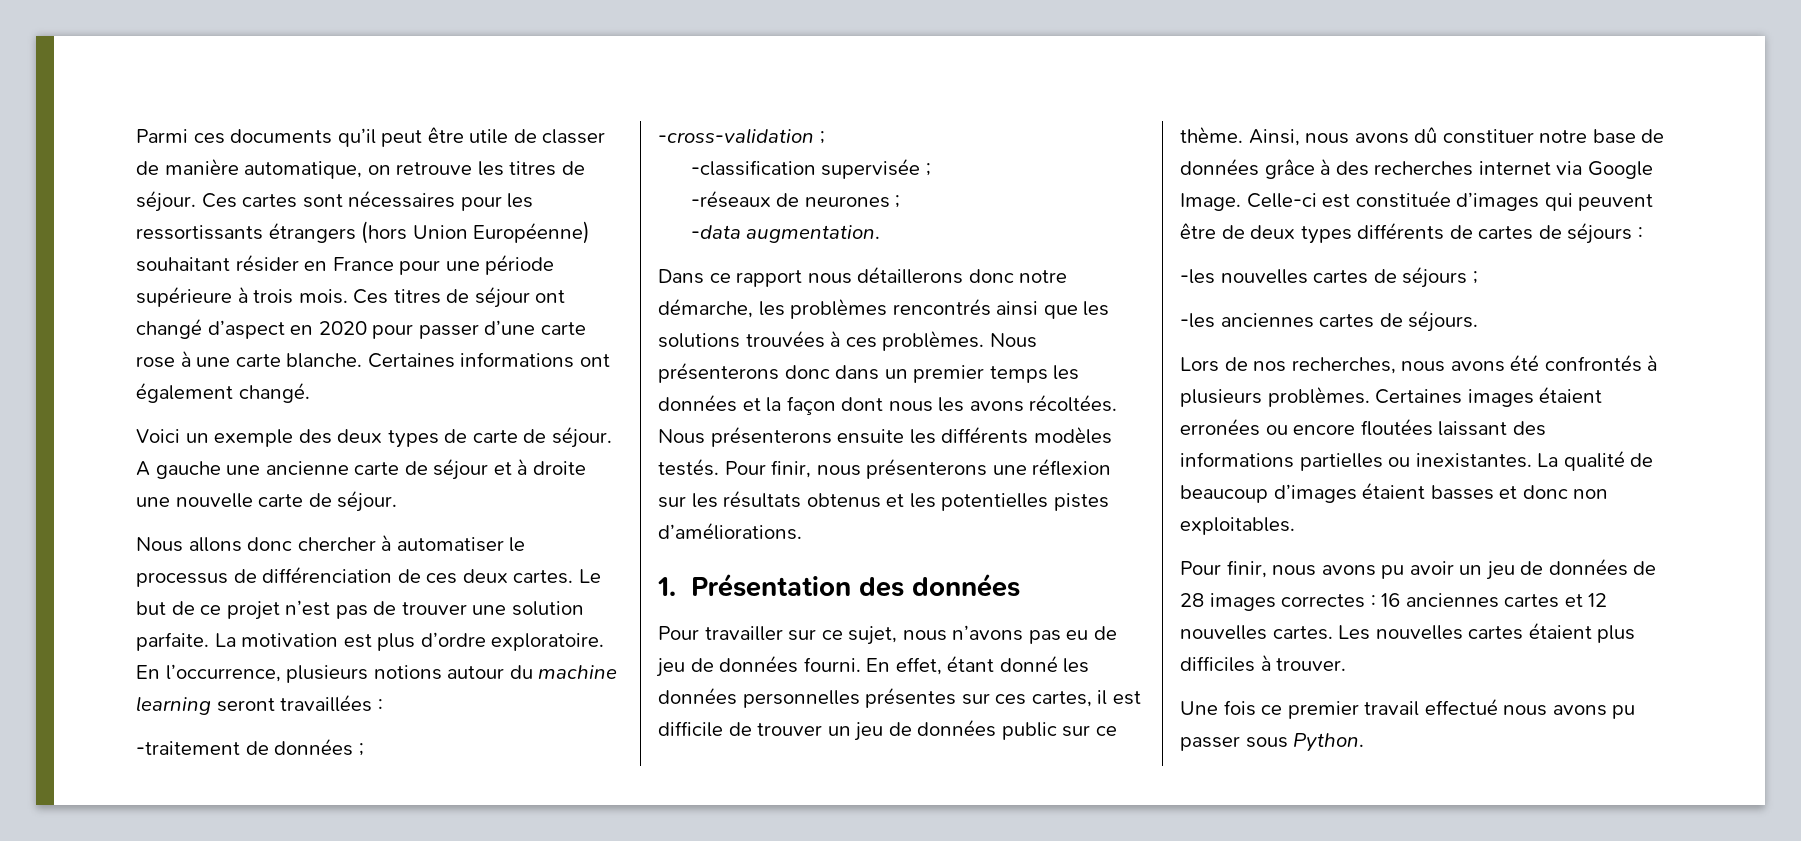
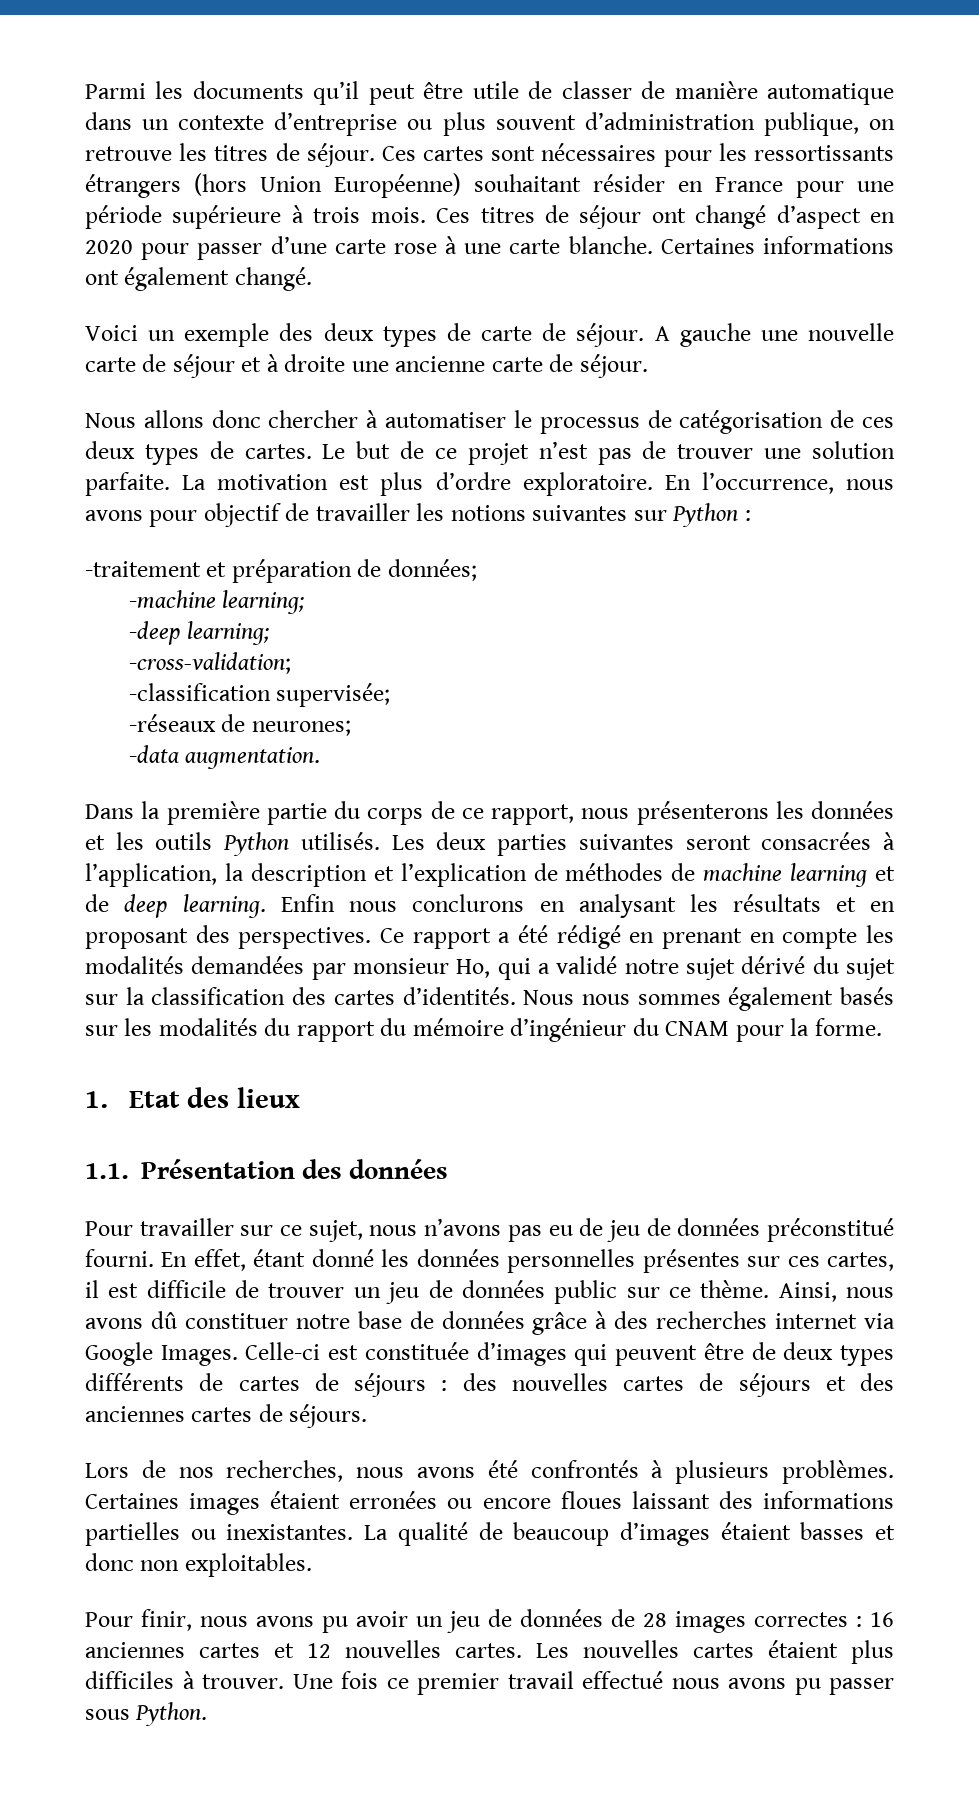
[193,133,225,144] ces -> [155,81,184,99] les
[244,161,363,179] automatique, -> [767,83,894,105] [85,112,859,136] automatique dans un contexte d’entreprise ou plus souvent d’administration publique,
[265,461,349,475] ancienne -> [808,323,894,341] nouvelle
[175,493,253,508] nouvelle -> [395,356,486,372] ancienne
[262,566,393,583] différenciation -> [679,410,824,434] catégorisation
(508, 576) none -> [144,441,234,465] types de
[286,665,618,683] [136,694,383,715] [136,738,364,756] [658,128,825,144] plusieurs notions autour du machine learning seront travaillées : // -traitement de données ; // -cross-validation ; -> [845,479,894,490] [85,503,751,527] [85,559,477,583] [128,590,305,614] [128,621,270,645] [128,652,291,674] nous avons pour objectif de travailler les notions suivantes sur Python : // -traitement et préparation de données; // -machine learning; // -deep learning; // -cross-validation;
[821,158,931,179] supervisée ; -> [276,683,391,707] supervisée;
[804,195,901,208] neurones ; -> [251,720,351,736] neurones;
[709,266,1068,287] [658,298,1110,319] [658,330,1037,351] [658,362,1080,383] [658,394,1118,415] [658,426,1112,447] [658,458,1112,479] [658,490,1109,511] [658,522,802,540] [657,577,676,596] ce rapport nous détaillerons donc notre démarche, les problèmes rencontrés ainsi que les solutions trouvées à ces problèmes. Nous présenterons donc dans un premier temps les données et la façon dont nous les avons récoltées. Nous présenterons ensuite les différents modèles testés. Pour finir, nous présenterons une réflexion sur les résultats obtenus et les potentielles pistes d’améliorations. // 1. -> [141,801,894,825] [85,832,896,856] [85,863,895,887] [85,894,895,918] [85,925,894,949] [85,956,896,980] [85,987,894,1011] [85,1018,882,1042] [85,1087,300,1108] [85,1163,129,1179] la première partie du corps de ce rapport, nous présenterons les données et les outils Python utilisés. Les deux parties suivantes seront consacrées à l’application, la description et l’explication de méthodes de machine learning et de deep learning. Enfin nous conclurons en analysant les résultats et en proposant des perspectives. Ce rapport a été rédigé en prenant en compte les modalités demandées par monsieur Ho, qui a validé notre sujet dérivé du sujet sur la classification des cartes d’identités. Nous nous sommes également basés sur les modalités du rapport du mémoire d’ingénieur du CNAM pour la forme. // 1. Etat des lieux // 1.1.
(799, 664) none -> [767,1218,894,1242] préconstitué
[1180,193,1241,211] Image. -> [160,1345,238,1366] Images.
[1180,269,1215,284] // -les -> [462,1373,497,1391] des
[1472,271,1478,284] [1180,313,1215,328] ; // -les -> [825,1373,894,1391] et des
[1360,418,1433,436] floutées -> [560,1491,622,1509] floues
(1347, 664) // -> (284, 1681) none

